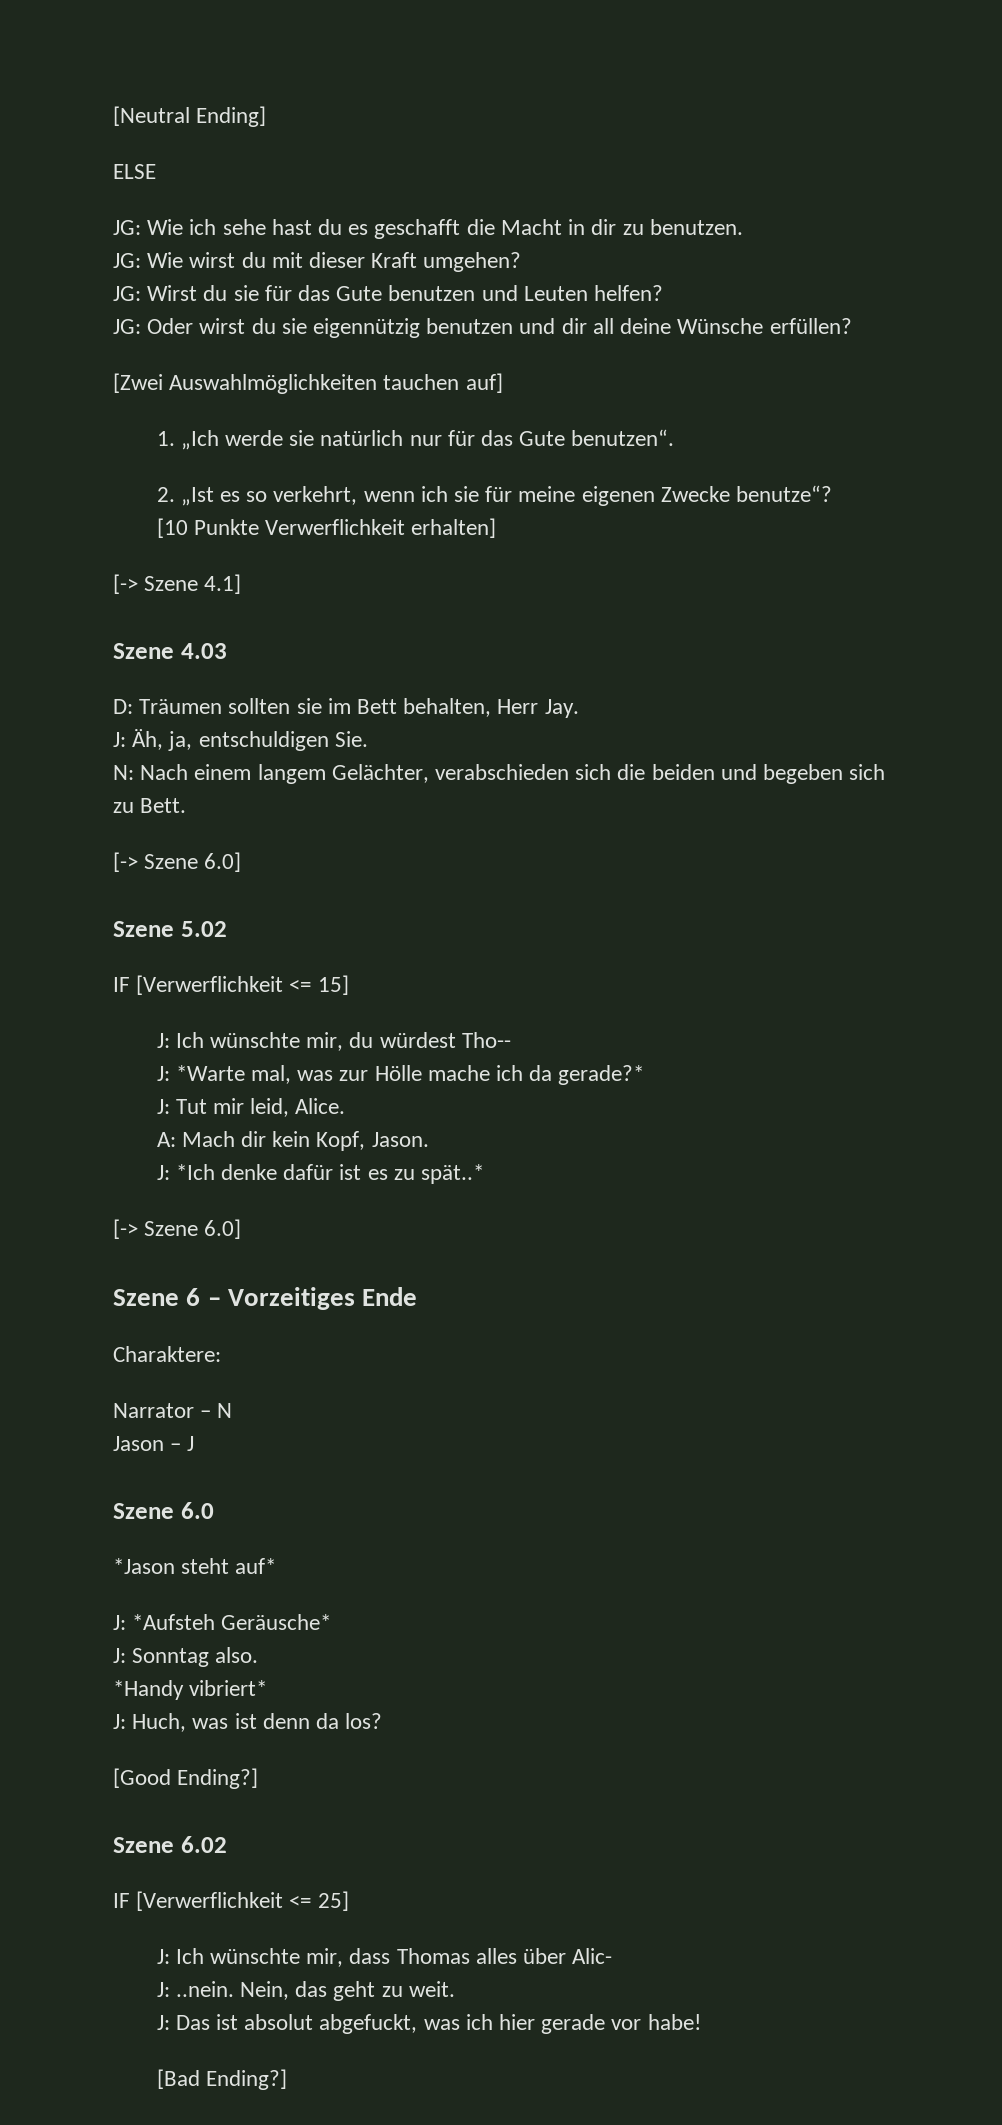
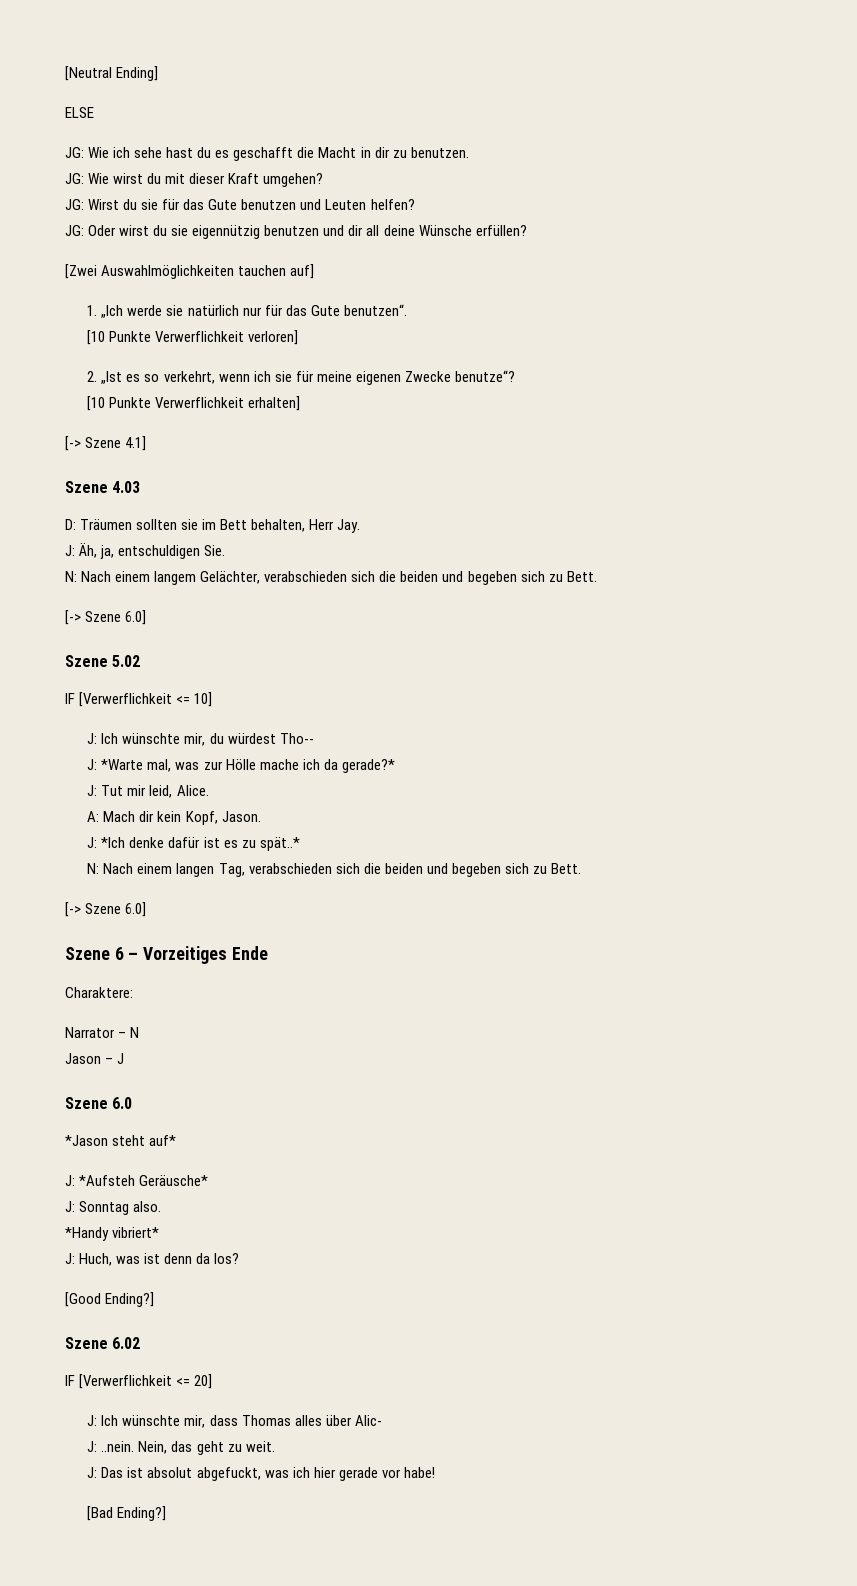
(675, 437) none -> [87,330,299,345] // [10 Punkte Verwerflichkeit verloren]
[317,975,349,995] 15] -> [194,692,213,707] 10]
(485, 1174) none -> [87,863,581,877] // N: Nach einem langen Tag, verabschieden sich die beiden und begeben sich zu Bett.
[317,1891,349,1911] 25] -> [194,1374,213,1389] 20]

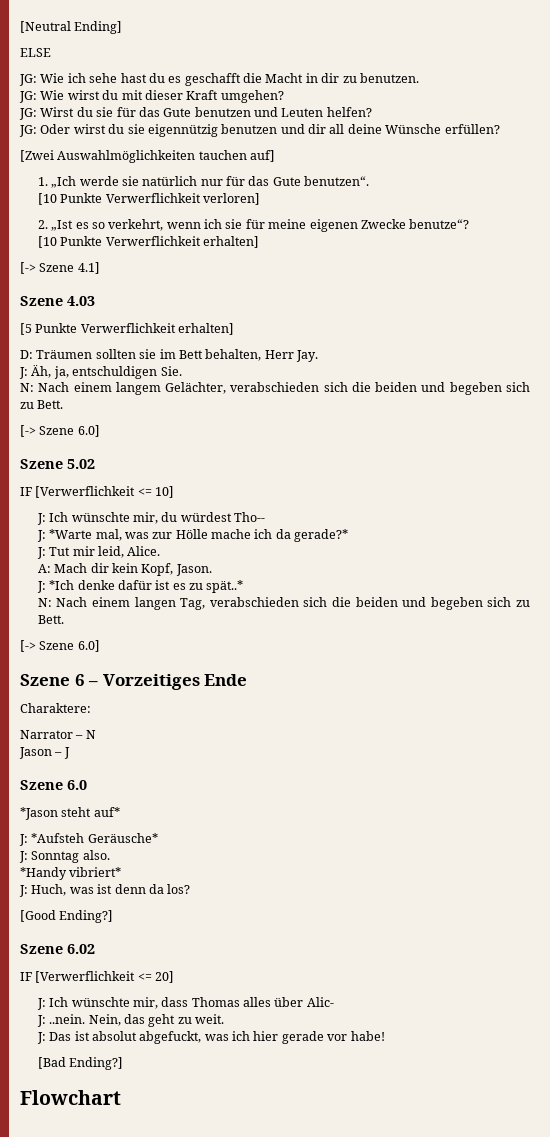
(141, 487) none -> [20,323,235,335] // [5 Punkte Verwerflichkeit erhalten]
(167, 1513) none -> [20,1090,121,1105] // Flowchart

